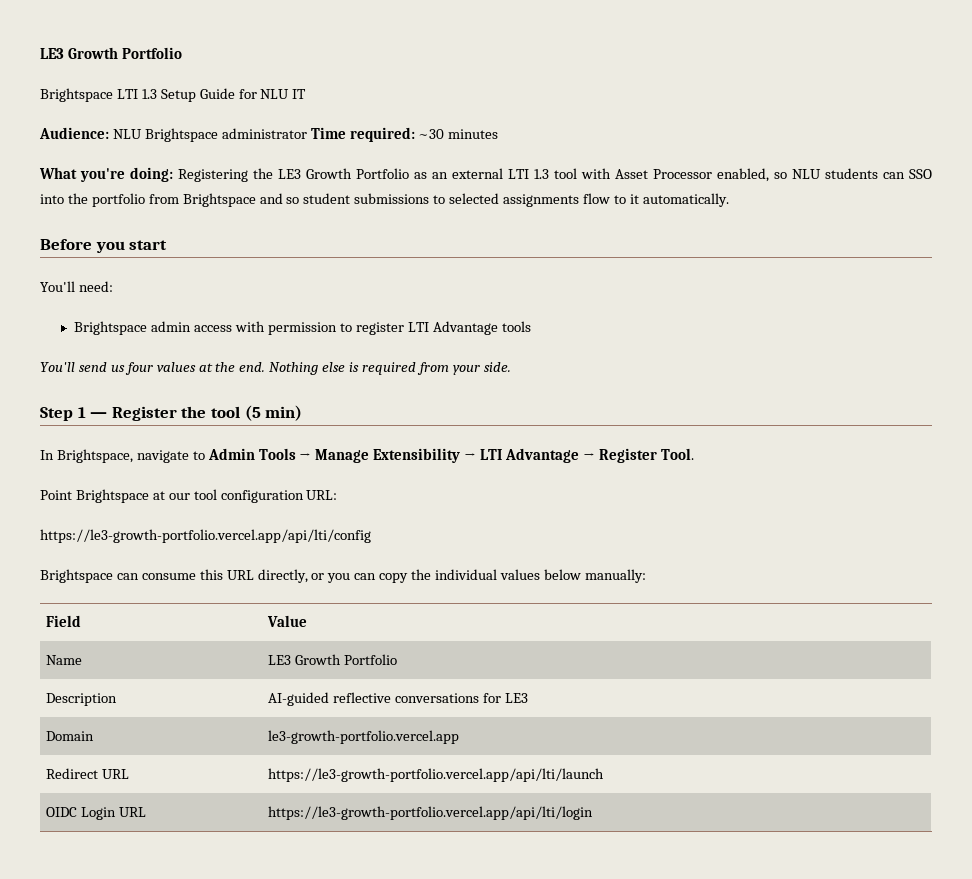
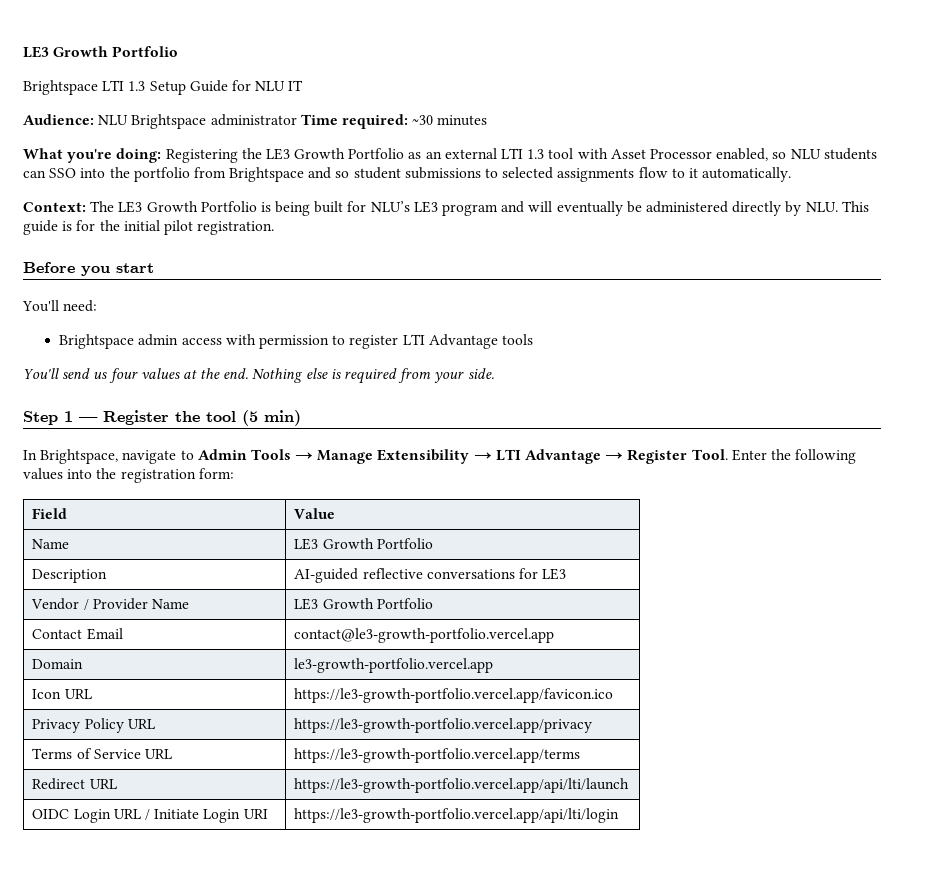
(729, 200) none -> [23,201,869,216] [23,220,275,235] // Context: The LE3 Growth Portfolio is being built for NLU’s LE3 program and will eventually be administered directly by NLU. This guide is for the initial pilot registration.
[40,489,338,503] [40,529,371,543] [40,569,646,583] // Point Brightspace at our tool configuration URL: // https://le3-growth-portfolio.vercel.app/api/lti/config // Brightspace can consume this URL directly, or you can copy the individual values below manually: -> [731,449,857,464] [23,468,234,483] Enter the following values into the registration form:
[46,731,95,741] [268,730,460,744] Domain | le3-growth-portfolio.vercel.app -> [31,598,190,610] [294,598,433,610] [32,628,123,640] [294,628,555,643] [32,659,84,669] [294,658,494,673] [32,689,92,699] [294,688,614,703] [32,718,155,733] [294,718,593,733] [32,748,173,759] [294,748,581,763] Vendor / Provider Name | LE3 Growth Portfolio // Contact Email | contact@le3-growth-portfolio.vercel.app // Domain | le3-growth-portfolio.vercel.app // Icon URL | https://le3-growth-portfolio.vercel.app/favicon.ico // Privacy Policy URL | https://le3-growth-portfolio.vercel.app/privacy // Terms of Service URL | https://le3-growth-portfolio.vercel.app/terms
(147, 812) none -> [145,809,268,823] / Initiate Login URI

